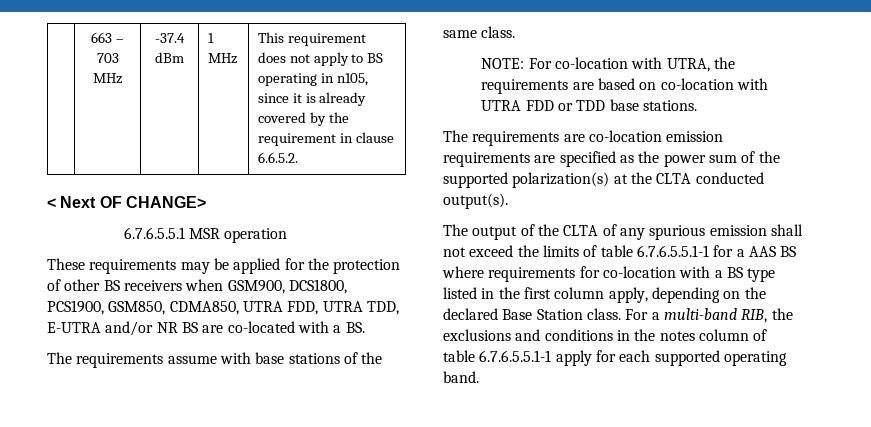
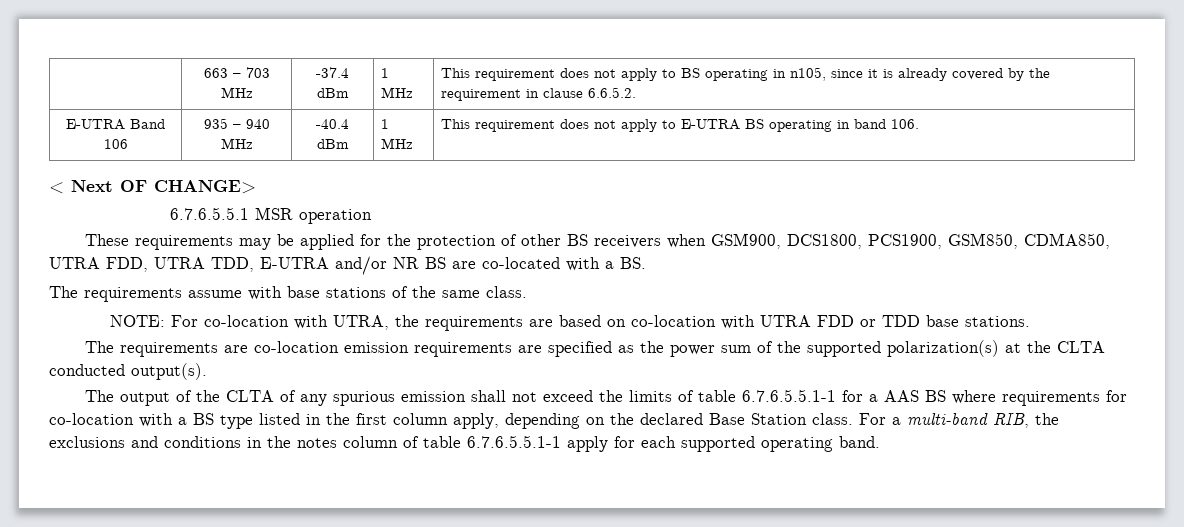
(298, 157) none -> [66,119,165,130] [103,139,128,149] [203,118,270,129] [220,138,253,149] [316,119,349,129] [316,139,349,149] [381,119,390,129] [381,138,414,149] [441,119,920,132] // E-UTRA Band 106 | 935 – 940 MHz | -40.4 dBm | 1 MHz | This requirement does not apply to E-UTRA BS operating in band 106.

